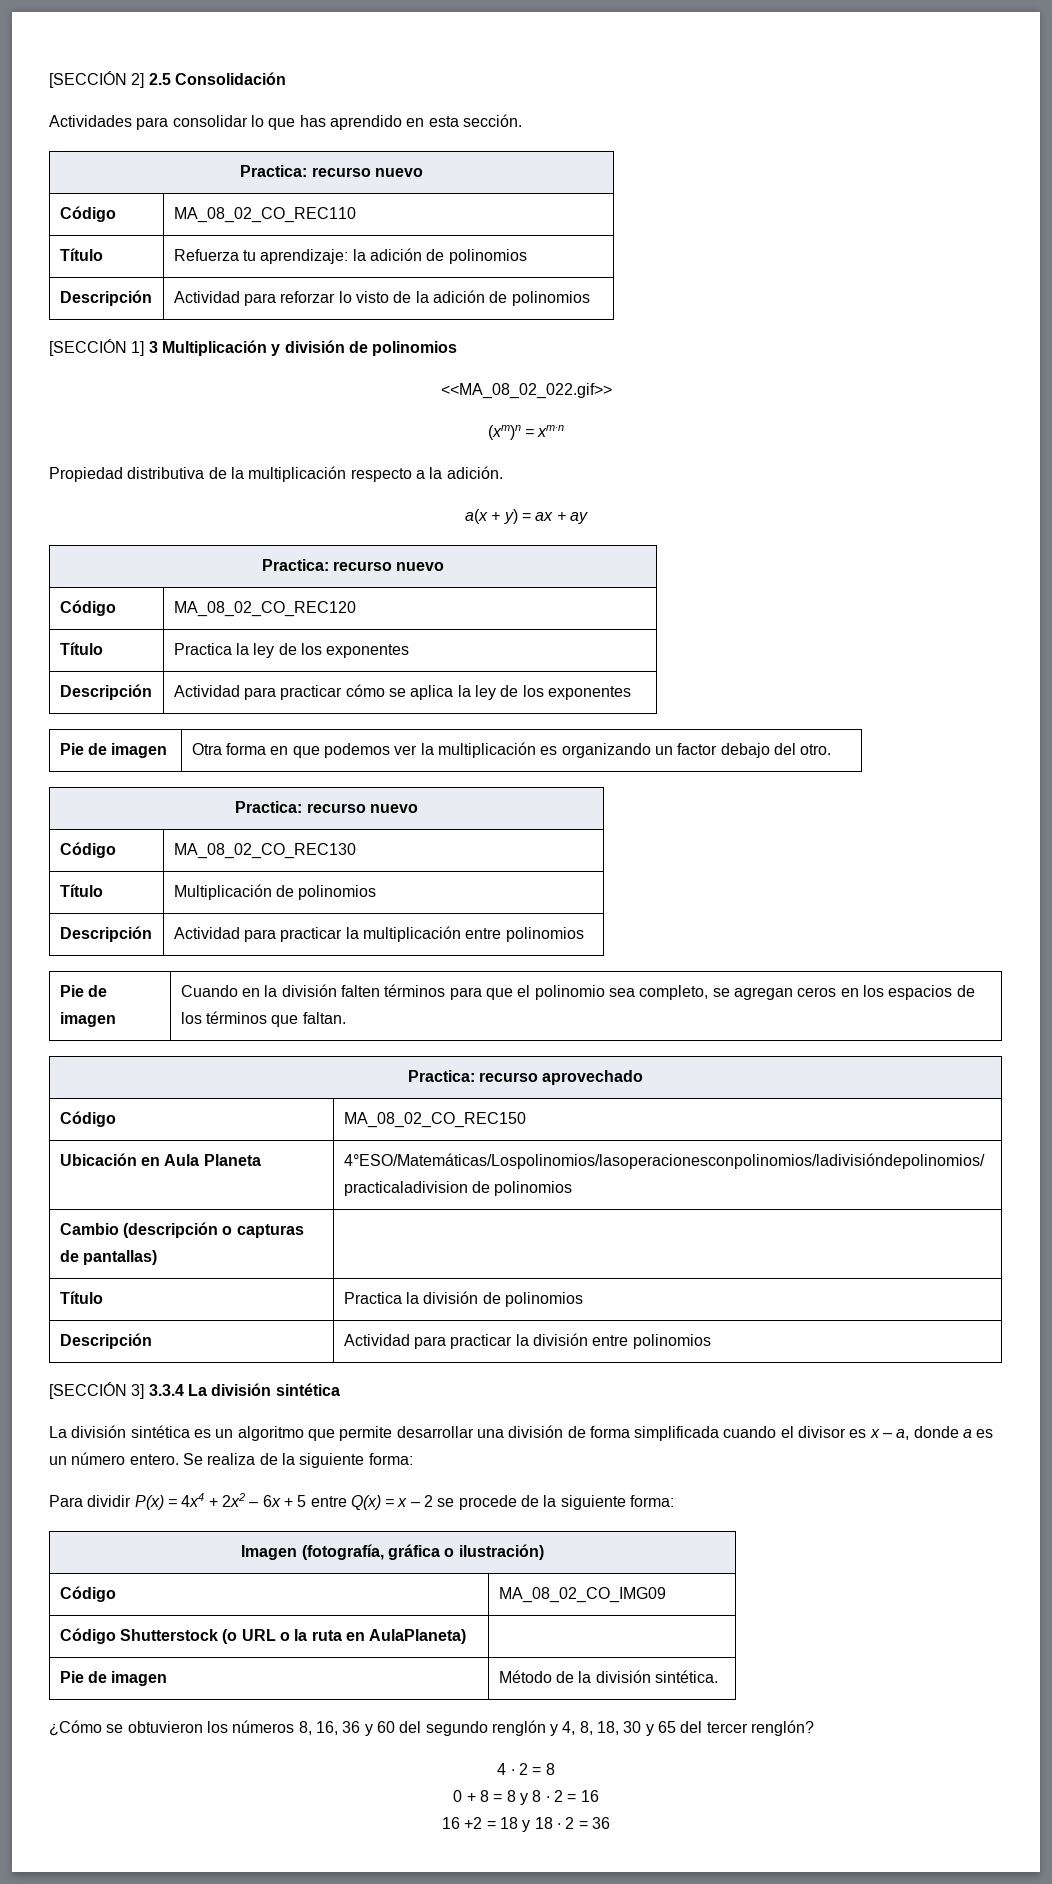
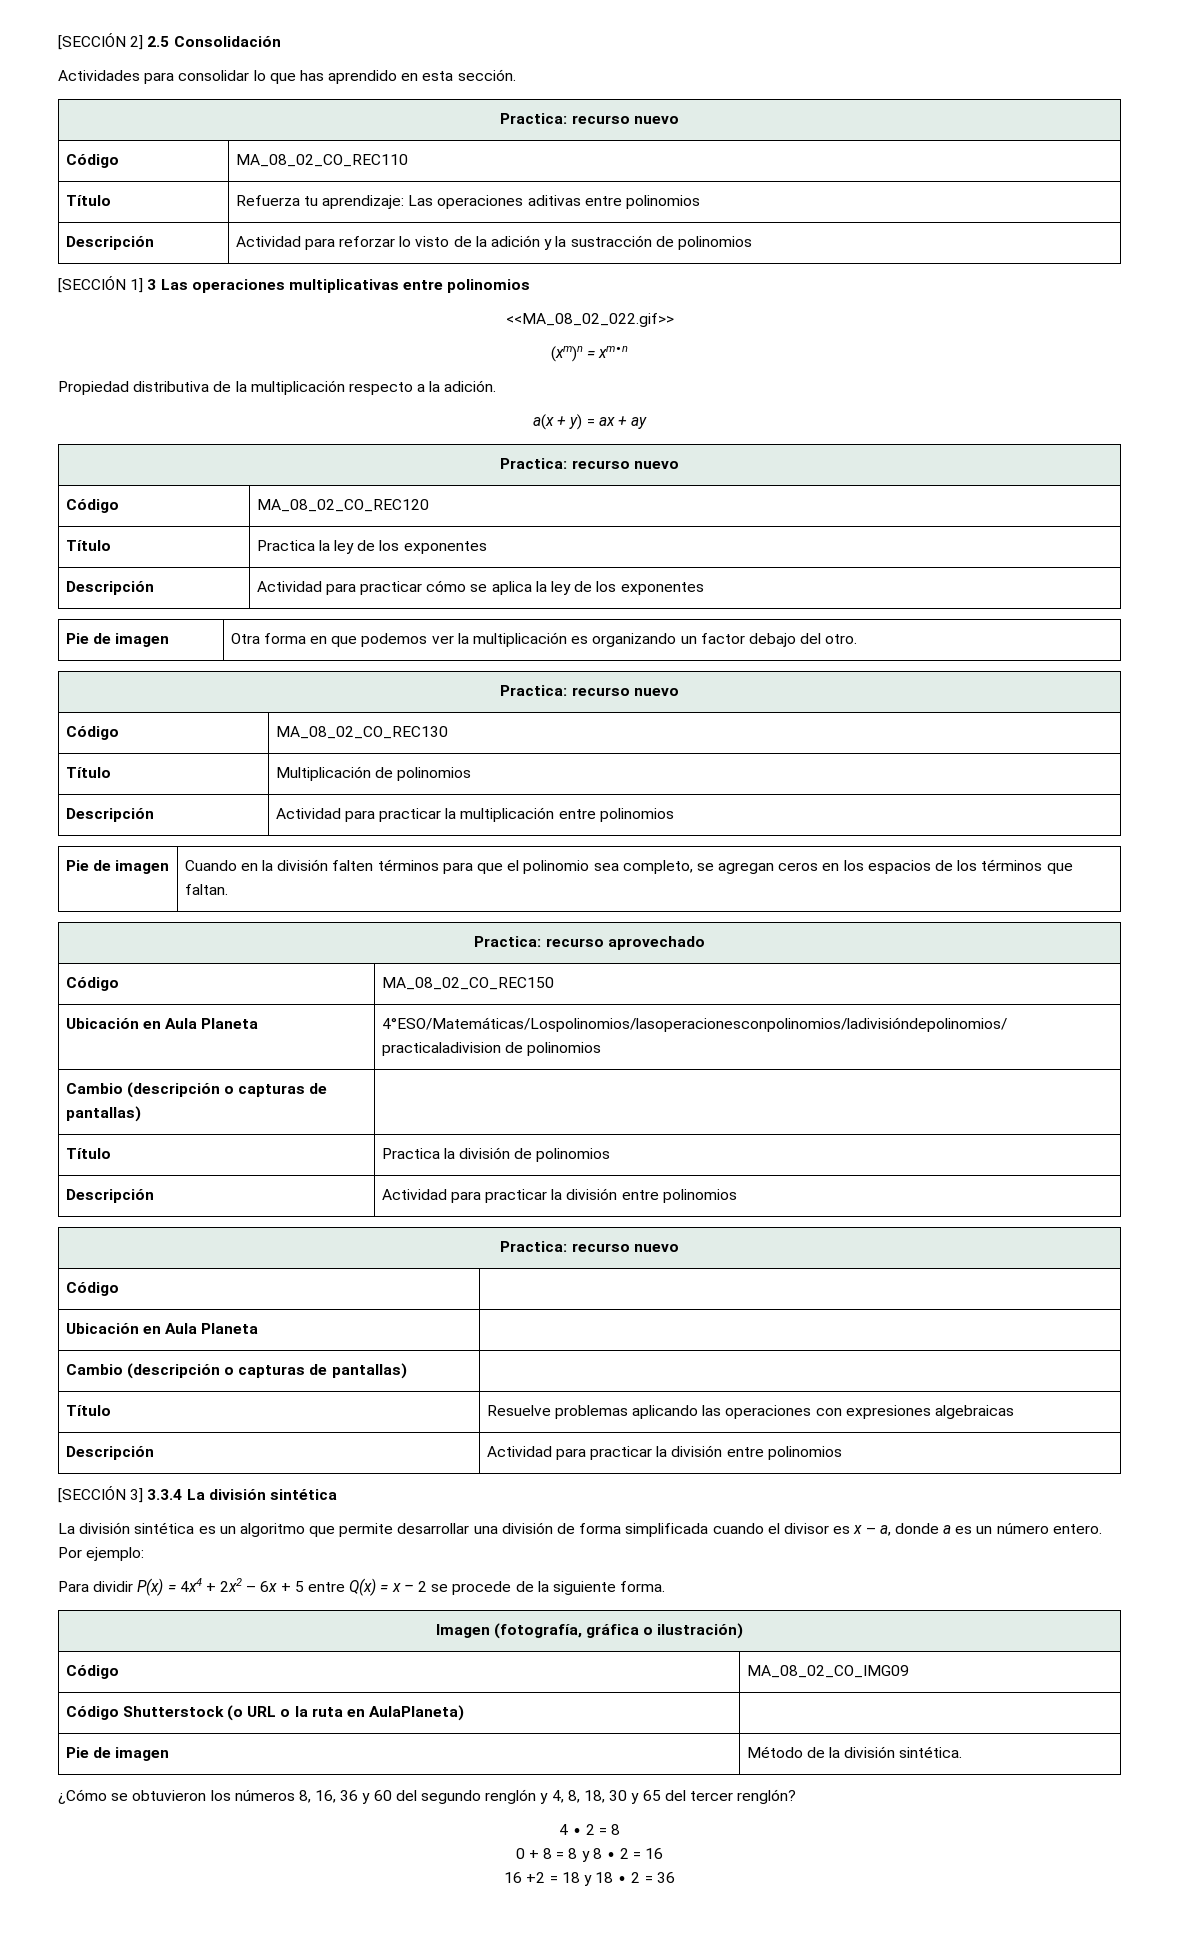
[352,248,445,261] la adición de -> [408,195,622,209] Las operaciones aditivas entre
(486, 296) none -> [544,235,652,250] y la sustracción
[161,340,368,356] Multiplicación y división de -> [160,279,444,293] Las operaciones multiplicativas entre
(711, 1341) none -> [500,1241,679,1252] [65,1282,119,1296] [65,1323,259,1334] [65,1363,407,1379] [65,1405,111,1416] [486,1405,1015,1419] [65,1446,154,1460] [486,1445,842,1460] // Practica: recurso nuevo // Código | // Ubicación en Aula Planeta | // Cambio (descripción o capturas de pantallas) | // Título | Resuelve problemas aplicando las operaciones con expresiones algebraicas // Descripción | Actividad para practicar la división entre polinomios
[182,1453,413,1468] Se realiza de la siguiente forma: -> [58,1547,145,1561] Por ejemplo:
[630,1495,675,1507] forma: -> [620,1581,666,1592] forma.

